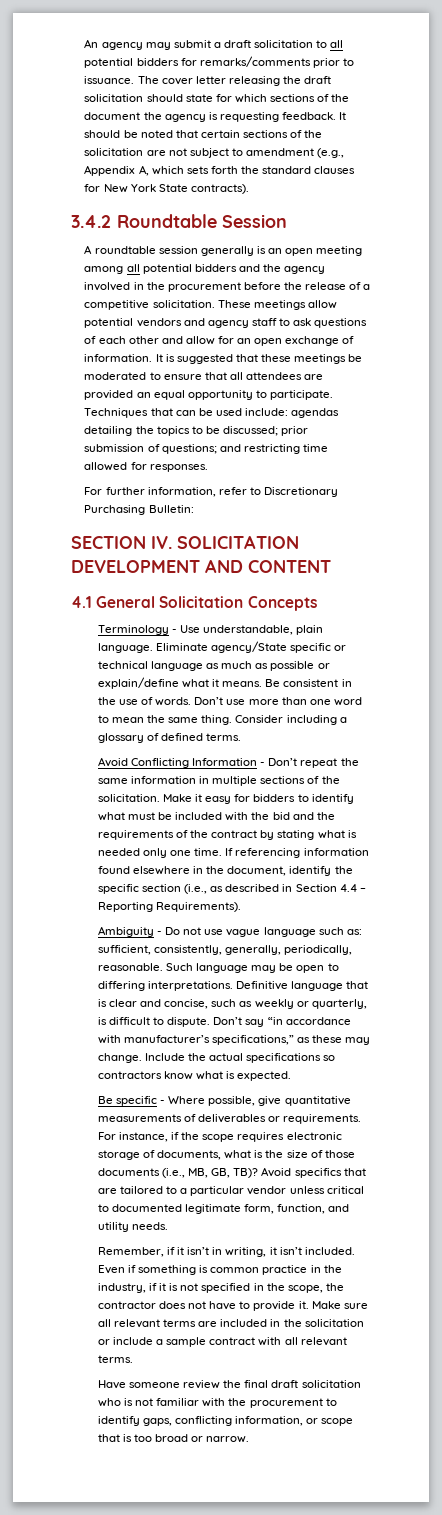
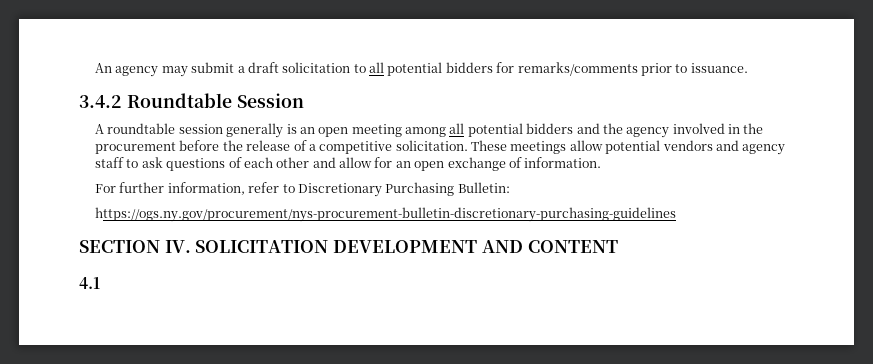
[137,76,332,86] [84,94,350,103] [84,112,347,122] [84,130,323,138] [84,148,345,158] [84,165,356,176] [84,184,249,194] The cover letter releasing the draft solicitation should state for which sections of the document the agency is requesting feedback. It should be noted that certain sections of the solicitation are not subject to amendment (e.g., Appendix A, which sets forth the standard clauses for New York State contracts). -> (748, 68) none
[155,354,363,364] [84,372,324,380] [84,390,333,400] [84,408,340,418] [84,426,309,436] [84,444,328,454] [84,462,208,472] It is suggested that these meetings be moderated to ensure that all attendees are provided an equal opportunity to participate. Techniques that can be used include: agendas detailing the topics to be discussed; prior submission of questions; and restricting time allowed for responses. -> (602, 162) none
(194, 509) none -> [95,207,677,222] // https://ogs.ny.gov/procurement/nys-procurement-bulletin-discretionary-purchasing-guidelines
[96,596,317,611] [97,625,324,635] [97,641,347,653] [97,661,330,671] [97,677,352,689] [97,697,362,706] [97,715,347,725] [97,733,242,743] [97,757,359,768] [97,776,340,786] [97,794,354,804] [97,812,335,821] [97,830,357,840] [97,848,369,858] [97,866,353,876] [97,884,366,894] [97,902,241,912] [97,926,362,937] [97,945,353,955] [97,963,339,973] [97,981,369,991] [97,999,367,1009] [97,1017,351,1027] [97,1035,371,1045] [97,1053,336,1063] [97,1071,292,1081] [97,1096,351,1106] [97,1114,362,1124] [97,1132,342,1142] [97,1150,355,1160] [97,1167,366,1178] [97,1186,364,1196] [97,1204,350,1214] [97,1222,168,1232] [97,1247,355,1257] [97,1265,342,1275] [97,1283,344,1293] [97,1301,368,1311] [97,1319,364,1328] [97,1337,347,1347] [97,1355,133,1363] [97,1380,361,1389] [97,1398,337,1408] [97,1416,354,1426] [97,1434,250,1443] General Solicitation Concepts // Terminology - Use understandable, plain language. Eliminate agency/State specific or technical language as much as possible or explain/define what it means. Be consistent in the use of words. Don’t use more than one word to mean the same thing. Consider including a glossary of defined terms. // Avoid Conflicting Information - Don’t repeat the same information in multiple sections of the solicitation. Make it easy for bidders to identify what must be included with the bid and the requirements of the contract by stating what is needed only one time. If referencing information found elsewhere in the document, identify the specific section (i.e., as described in Section 4.4 – Reporting Requirements). // Ambiguity - Do not use vague language such as: sufficient, consistently, generally, periodically, reasonable. Such language may be open to differing interpretations. Definitive language that is clear and concise, such as weekly or quarterly, is difficult to dispute. Don’t say “in accordance with manufacturer’s specifications,” as these may change. Include the actual specifications so contractors know what is expected. // Be specific - Where possible, give quantitative measurements of deliverables or requirements. For instance, if the scope requires electronic storage of documents, what is the size of those documents (i.e., MB, GB, TB)? Avoid specifics that are tailored to a particular vendor unless critical to documented legitimate form, function, and utility needs. // Remember, if it isn’t in writing, it isn’t included. Even if something is common practice in the industry, if it is not specified in the scope, the contractor does not have to provide it. Make sure all relevant terms are included in the solicitation or include a sample contract with all relevant terms. // Have someone review the final draft solicitation who is not familiar with the procurement to identify gaps, conflicting information, or scope that is too broad or narrow. -> (100, 283) none

